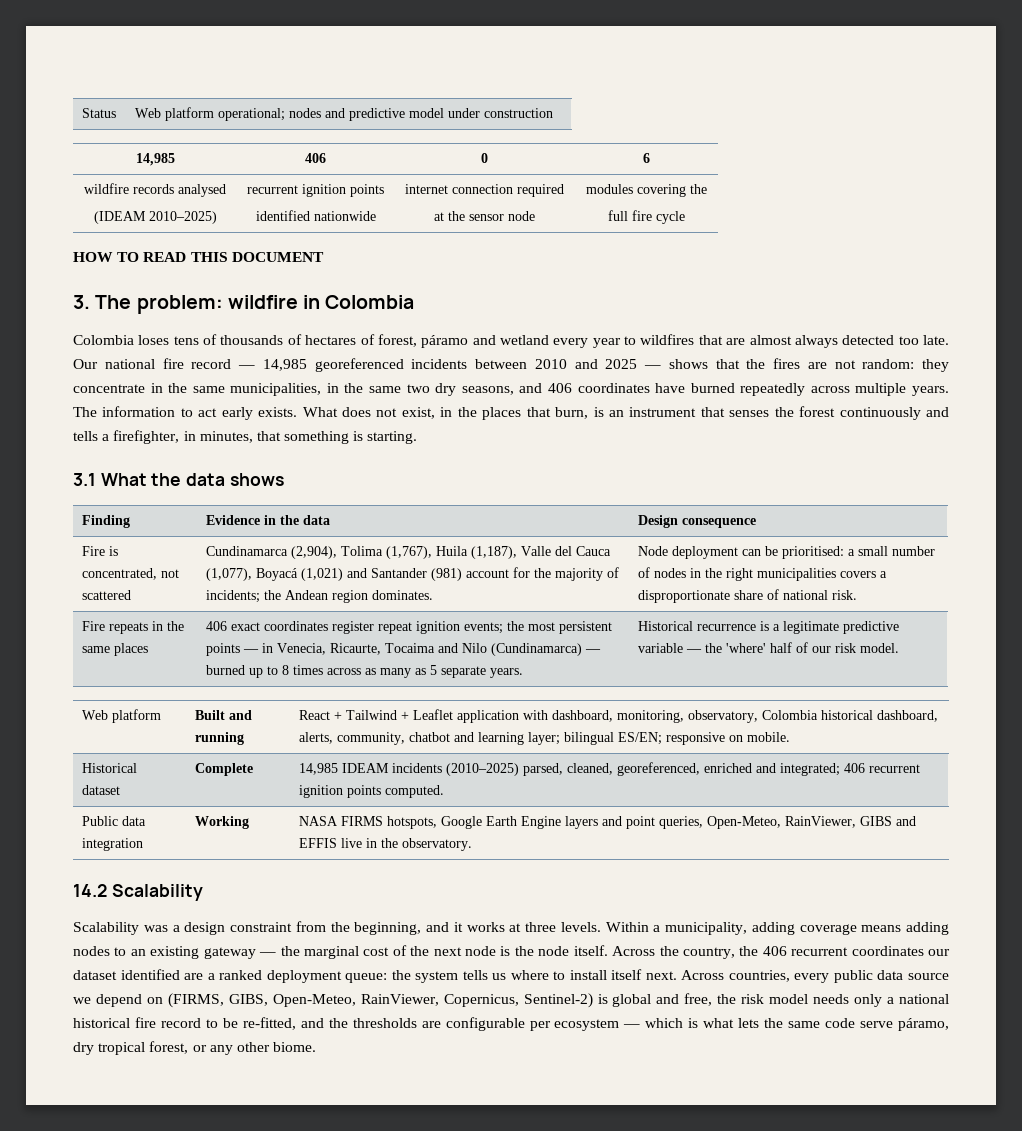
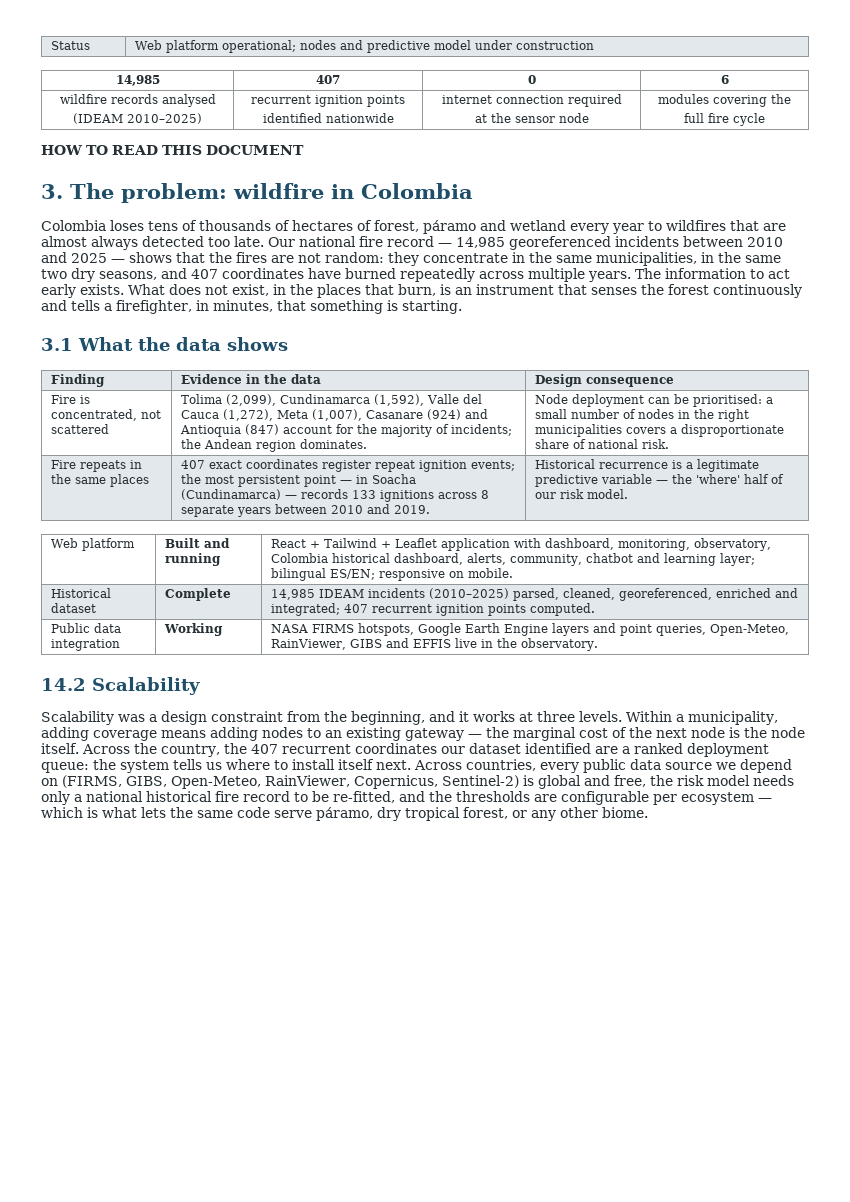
[305,153,326,163] 406 -> [316,75,340,84] 407
[547,383,572,393] 406 -> [191,269,218,279] 407
[206,546,612,559] [206,568,463,581] Cundinamarca (2,904), Tolima (1,767), Huila (1,187), Valle del Cauca (1,077), Boyacá (1,021) and Santander (981) -> [180,394,482,406] [180,409,488,421] [179,424,279,437] Tolima (2,099), Cundinamarca (1,592), Valle del Cauca (1,272), Meta (1,007), Casanare (924) and Antioquia (847)
[206,621,228,631] 406 -> [180,460,205,469] 407
[206,643,241,656] points -> [303,475,336,487] point
[277,643,602,656] [206,665,524,678] Venecia, Ricaurte, Tocaima and Nilo (Cundinamarca) — burned up to 8 times across as many as 5 separate years. -> [371,474,416,484] [180,489,489,502] [180,504,430,517] Soacha (Cundinamarca) — records 133 ignitions across 8 separate years between 2010 and 2019.
[844,763,866,773] 406 -> [343,604,368,613] 407
[762,946,787,956] 406 -> [250,744,278,754] 407

